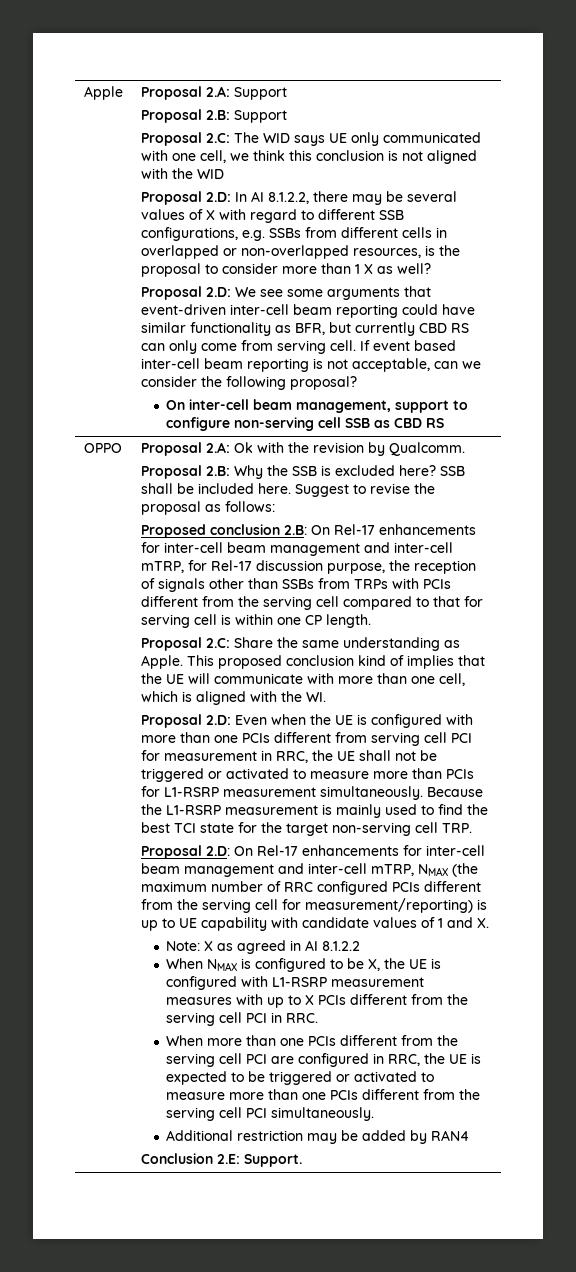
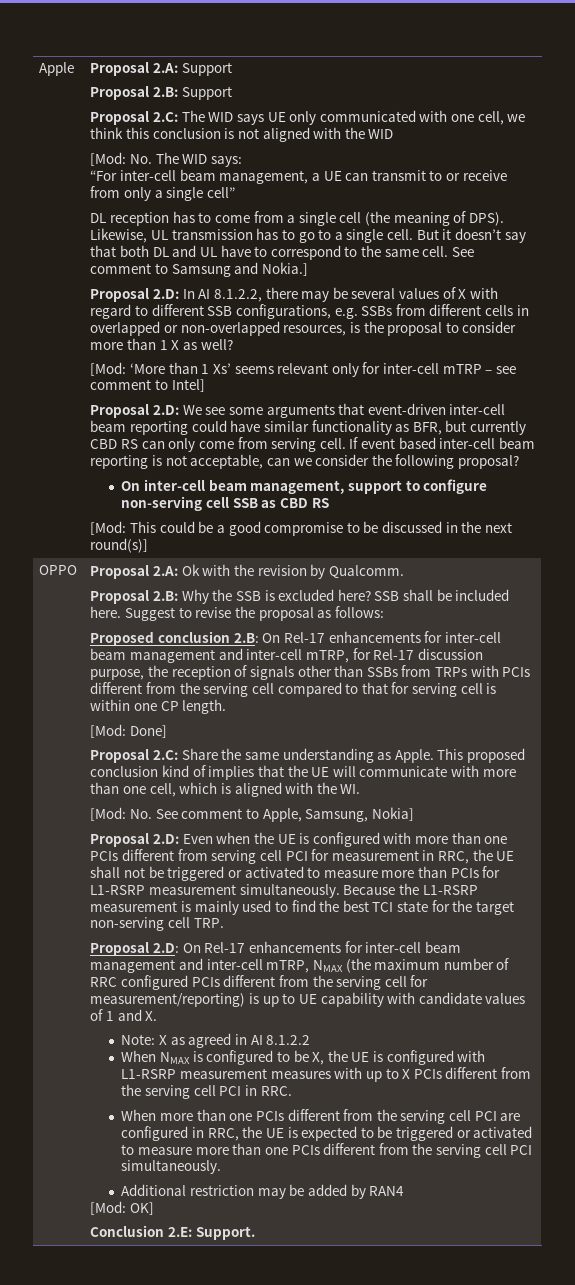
(224, 174) none -> [90,152,242,167] [90,169,507,184] [90,186,235,201] [90,211,505,226] [90,228,526,243] [90,245,475,260] [90,262,308,277] // [Mod: No. The WID says: // “For inter-cell beam management, a UE can transmit to or receive from only a single cell” // DL reception has to come from a single cell (the meaning of DPS). Likewise, UL transmission has to go to a single cell. But it doesn’t say that both DL and UL have to correspond to the same cell. See comment to Samsung and Nokia.]
(431, 268) none -> [90,362,517,377] [90,379,205,392] // [Mod: ‘More than 1 Xs’ seems relevant only for inter-cell mTRP – see comment to Intel]
(445, 423) none -> [90,521,513,536] [90,538,149,553] // [Mod: This could be a good compromise to be discussed in the next round(s)]
(371, 621) none -> [90,724,167,738] // [Mod: Done]
(326, 697) none -> [90,807,414,822] // [Mod: No. See comment to Apple, Samsung, Nokia]
(470, 1135) none -> [90,1201,154,1215] // [Mod: OK]

